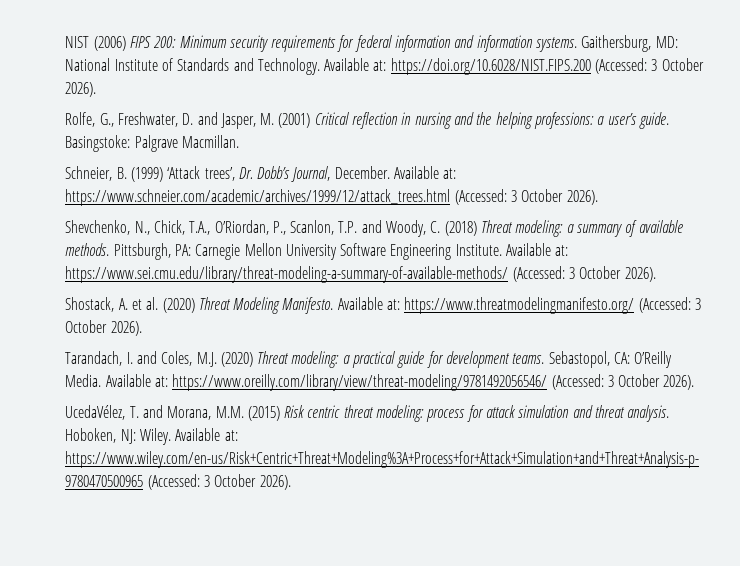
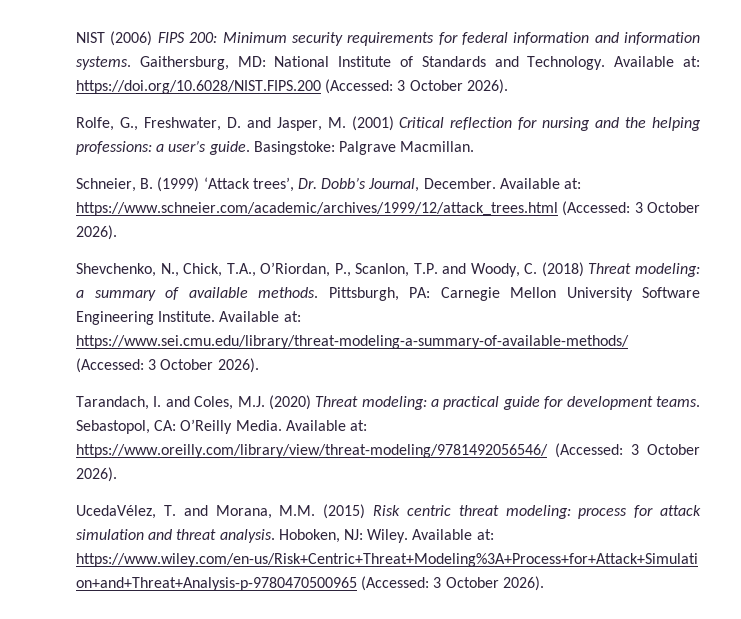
[401,112,412,125] in -> [518,117,538,130] for
[65,297,702,314] [65,320,142,336] // Shostack, A. et al. (2020) Threat Modeling Manifesto. Available at: https://www.threatmodelingmanifesto.org/ (Accessed: 3 October 2026). -> (259, 365) none

